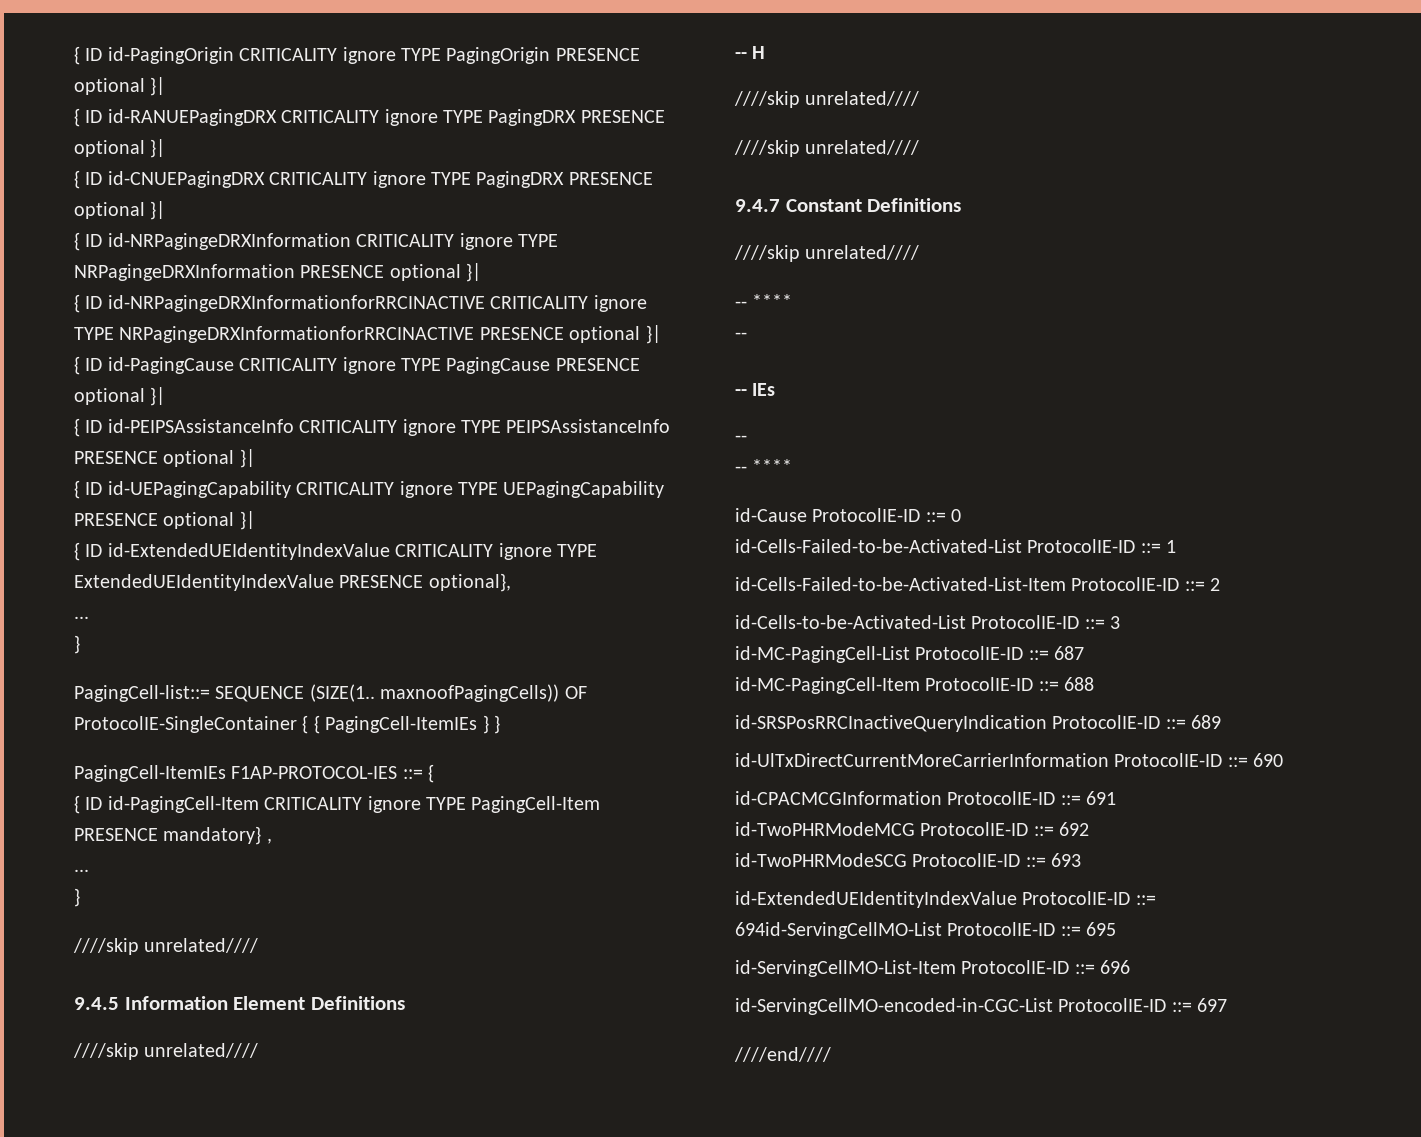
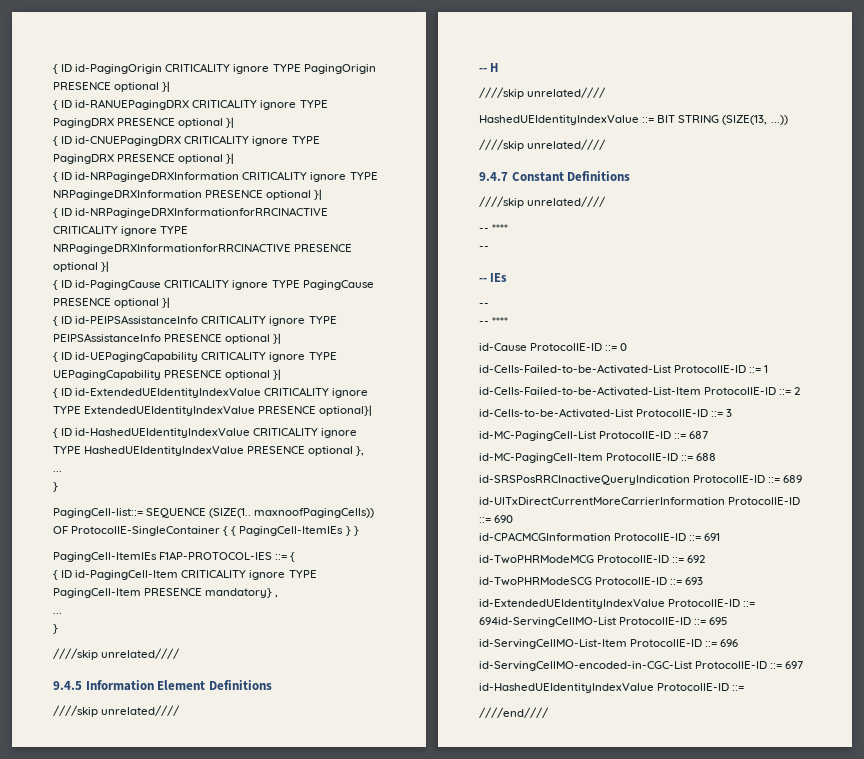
[428,573,511,592] optional}, -> [319,405,373,416] [53,427,358,438] [53,446,365,456] optional}| // { ID id-HashedUEIdentityIndexValue CRITICALITY ignore TYPE HashedUEIdentityIndexValue PRESENCE optional },
(920, 98) none -> [479,115,788,125] // HashedUEIdentityIndexValue ::= BIT STRING (SIZE(13, ...))
(1228, 1005) none -> [479,683,745,693] // id-HashedUEIdentityIndexValue ProtocolIE-ID ::=

